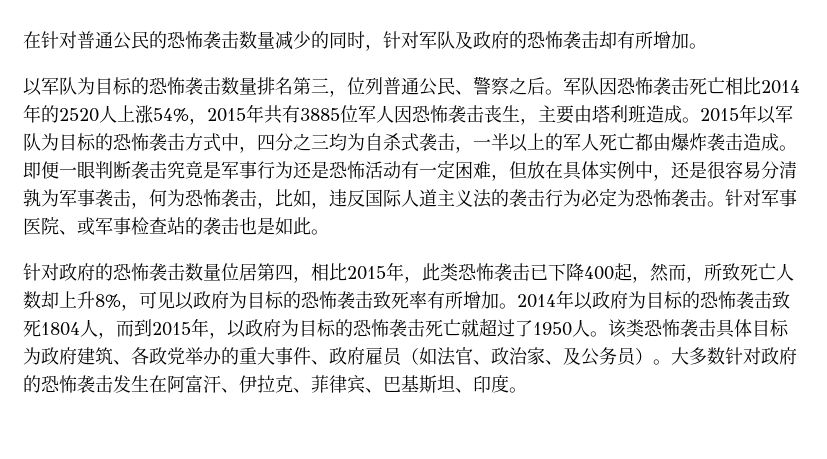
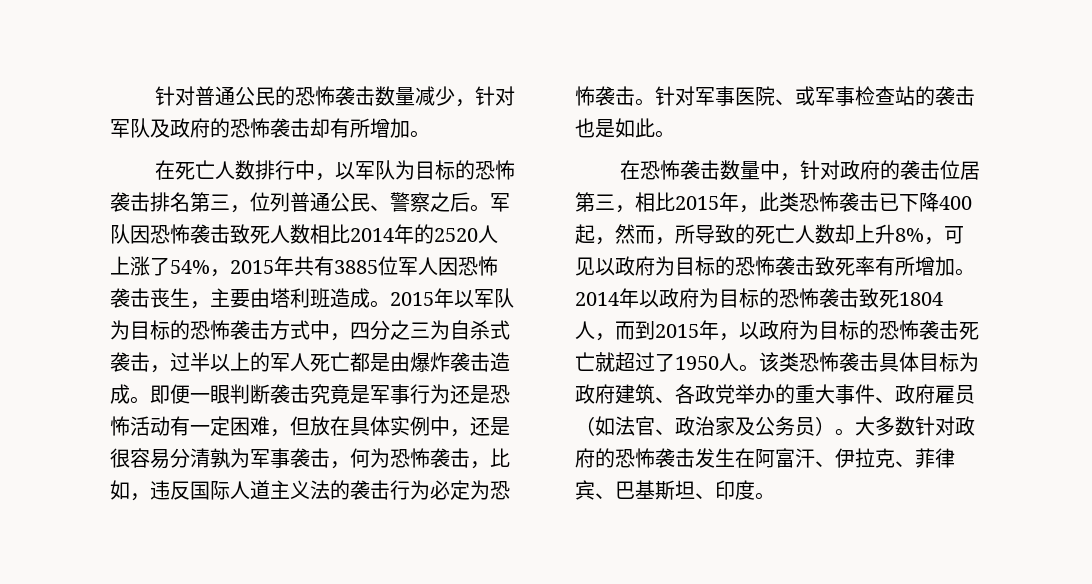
[23,31,41,49] 在 -> (155, 96) none
[311,31,365,49] 的同时 -> (456, 96) none
[23,77,257,96] 以军队为目标的恐怖袭击数量 -> [155,160,516,181] [110,192,150,212] 在死亡人数排行中，以军队为目标的恐怖袭击
[689,77,725,95] 死亡 -> [230,224,310,244] 致死人数
(153, 114) none -> [150,257,170,276] 了
[329,133,347,151] 均 -> (430, 330) none
[473,139,491,149] 一 -> [170,352,190,372] 过
(653, 142) none -> [370,353,390,372] 是
[23,263,293,282] 针对政府的恐怖袭击数量位居第四 -> [620,160,981,181] [575,192,615,212] 在恐怖袭击数量中，针对政府的袭击位居第三
[722,263,740,281] 致 -> [695,224,755,244] 导致的
[545,360,563,365] 、 -> (735, 426) none

